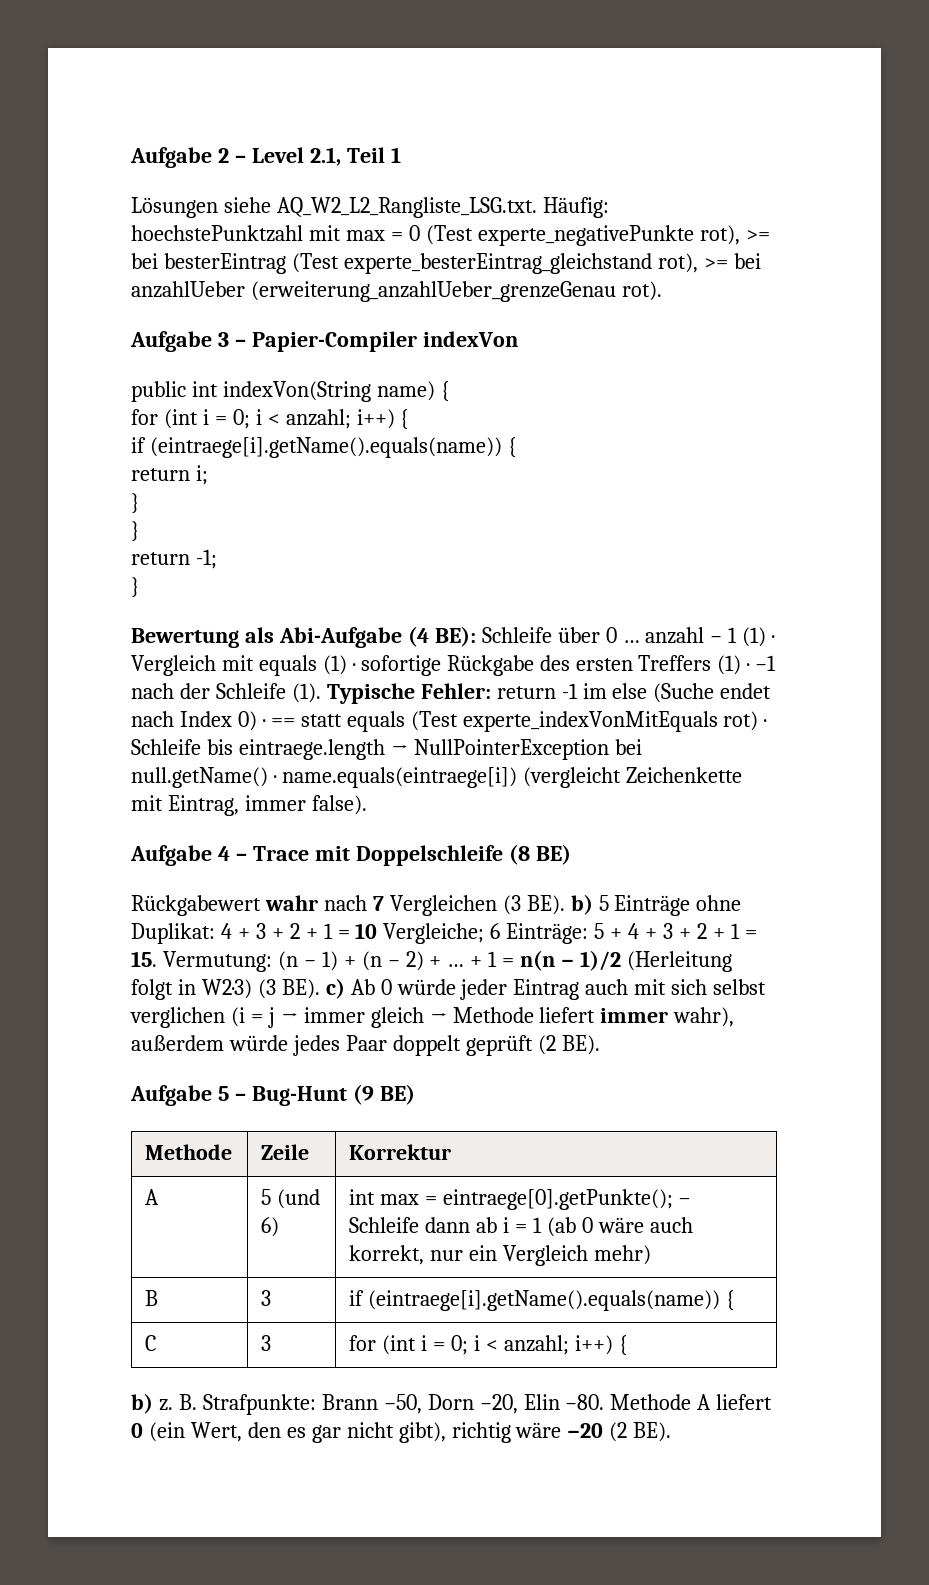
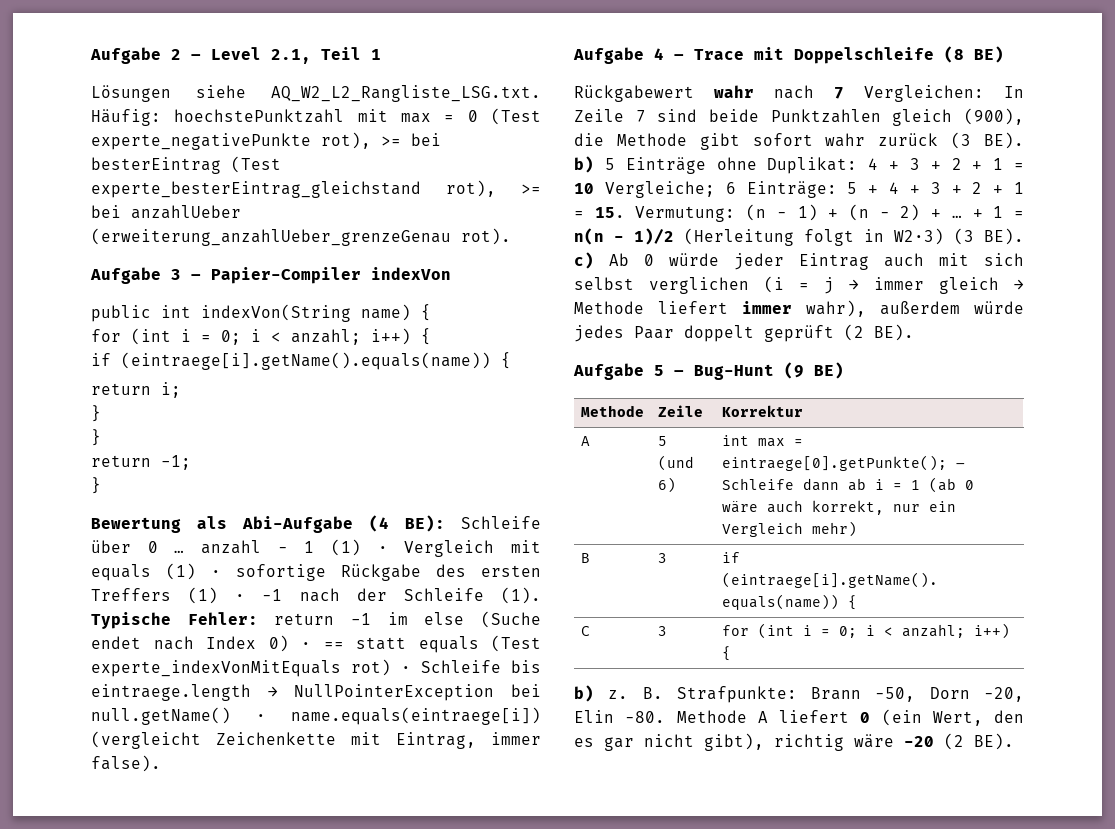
[389,895,497,916] Vergleichen -> [864,85,1024,102] [574,108,1024,126] [574,133,939,150] Vergleichen: In Zeile 7 sind beide Punktzahlen gleich (900), die Methode gibt sofort wahr zurück

